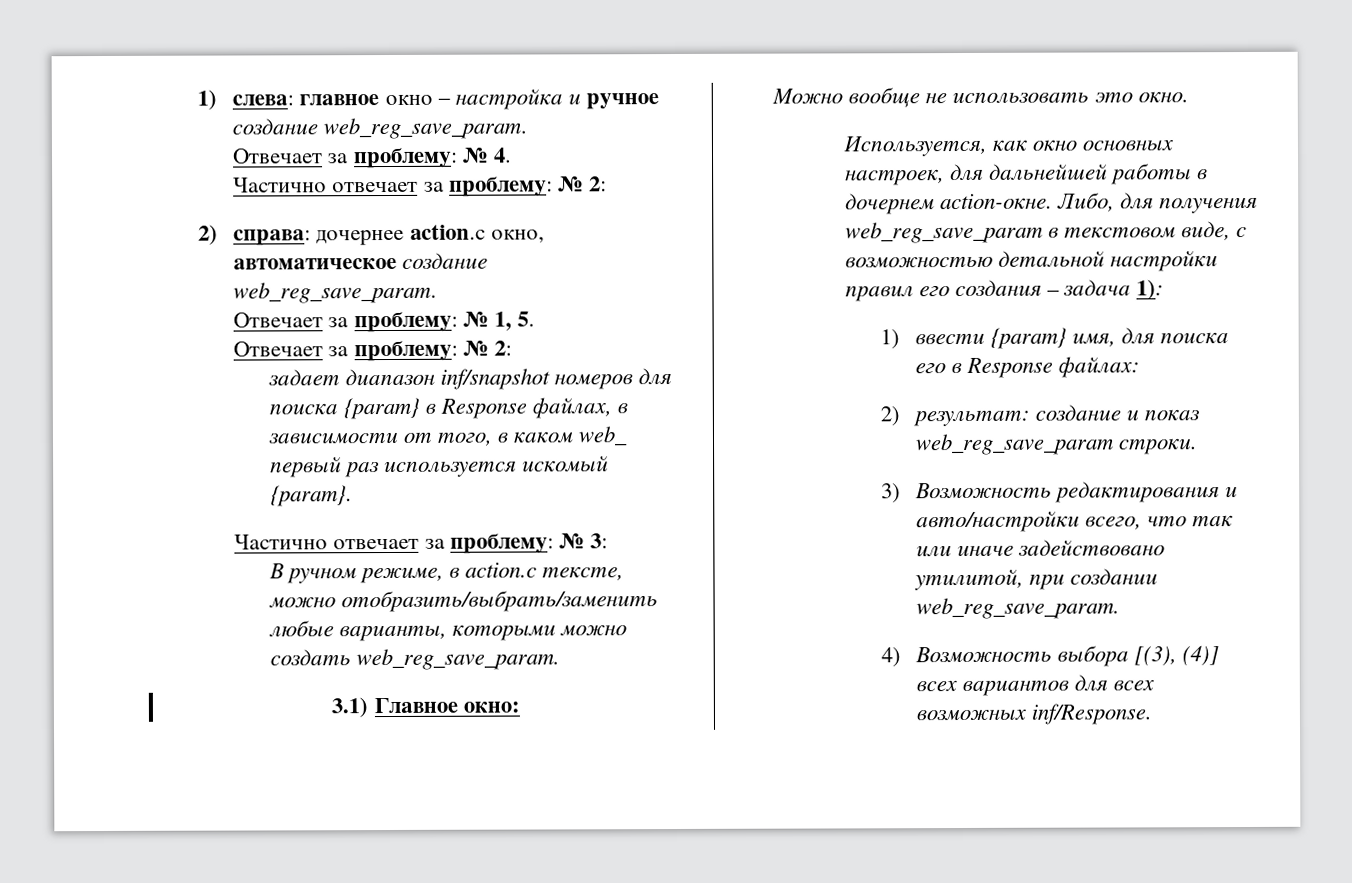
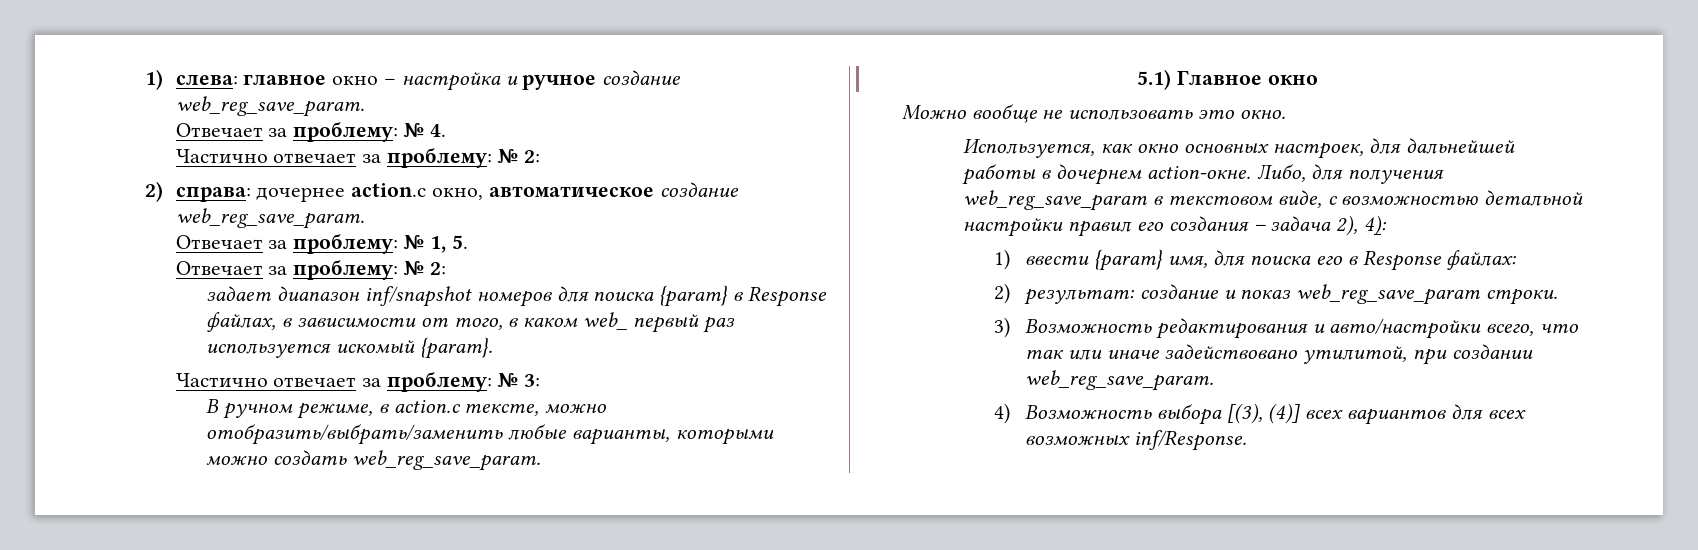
[331,697,520,718] 3.1) Главное окно: -> [1137,69,1318,90] 5.1) Главное окно
[1135,279,1164,300] 1): -> [1336,215,1388,236] 2), 4):

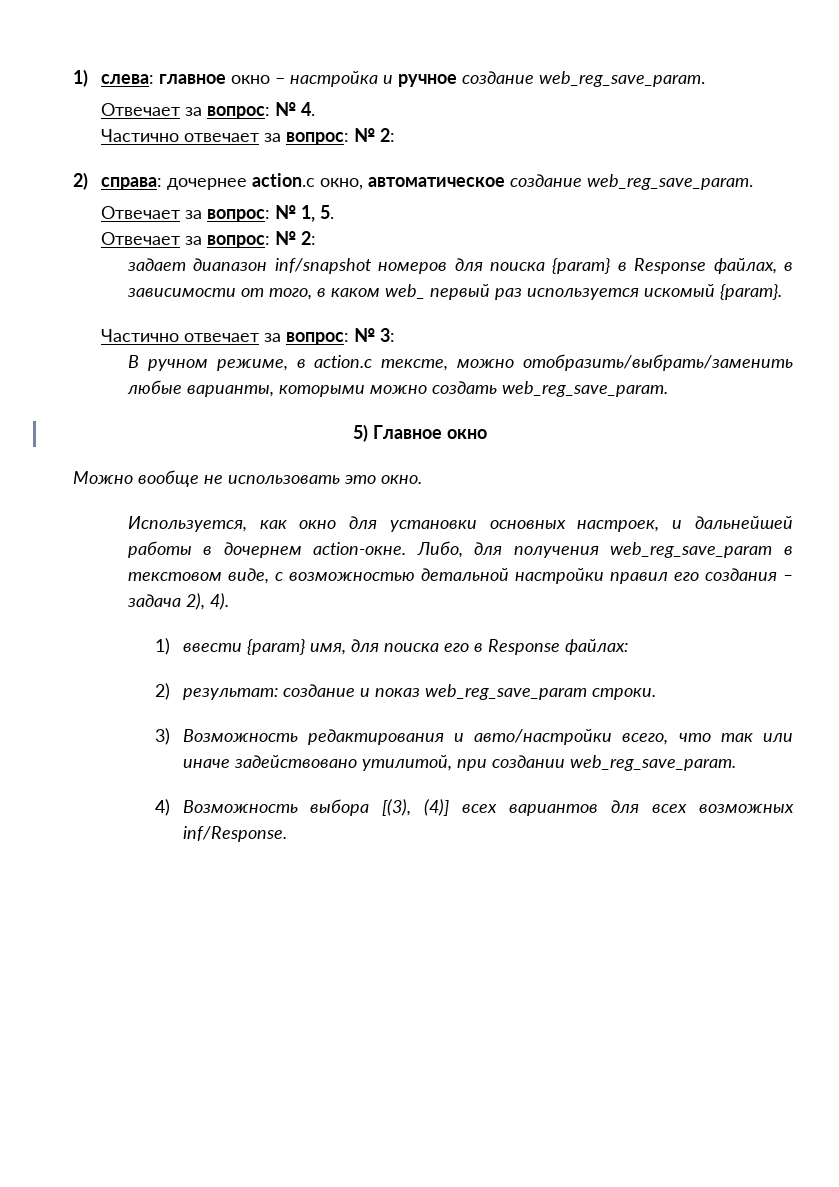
[293,122,399,142] проблему: -> [206,106,270,119] вопрос:
[387,148,493,168] проблему: -> [285,132,349,145] вопрос:
[293,234,399,254] проблему: -> [206,209,270,222] вопрос:
[293,260,399,280] проблему: -> [206,235,270,248] вопрос:
[387,372,493,392] проблему: -> [285,332,349,345] вопрос:
[1137,69,1172,90] 5.1) -> [352,424,368,442] 5)
(1179, 148) none -> [349,516,477,532] для установки
[1369,138,1402,154] для -> [672,520,683,529] и
[1364,215,1388,236] 4): -> [209,593,229,610] 4).

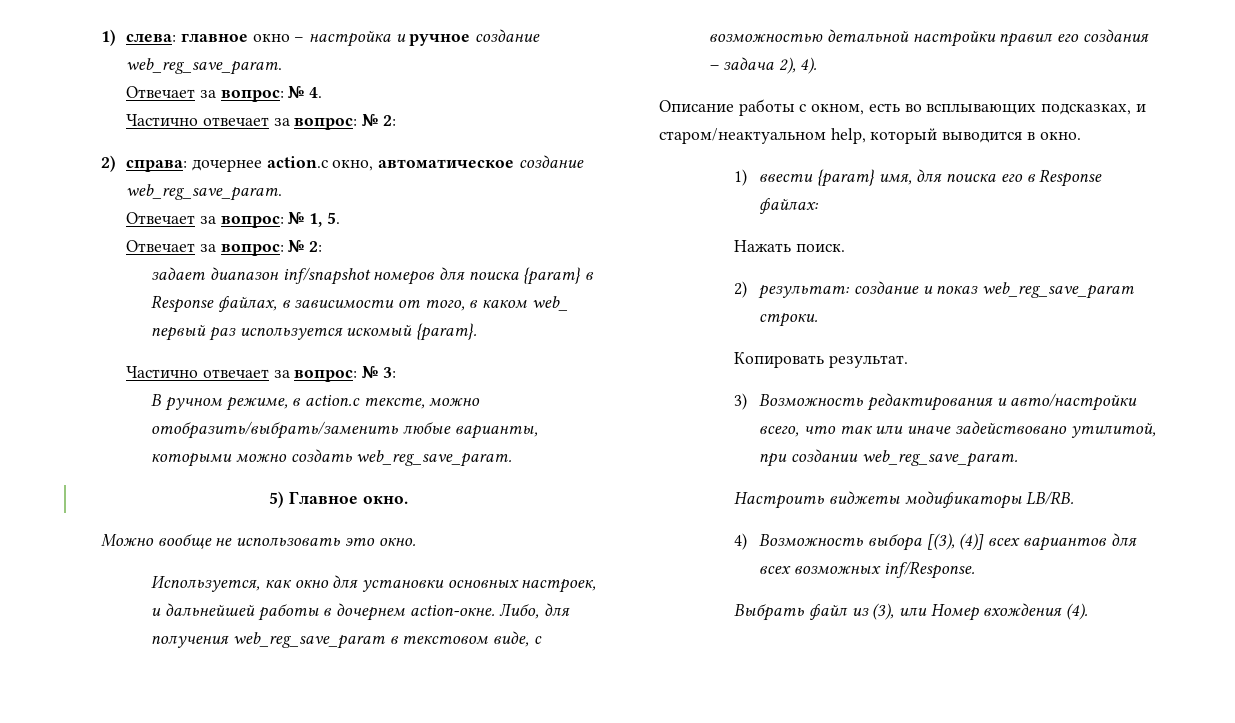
[446,429,487,439] окно -> [362,496,408,504] окно.
(229, 601) none -> [659,99,1146,116] [659,128,1081,144] // Описание работы с окном, есть во всплывающих подсказках, и старом/неактуальном help, который выводится в окно.
(628, 647) none -> [734,240,845,252] // Нажать поиск.
(656, 694) none -> [734,352,908,368] // Копировать результат.
(736, 763) none -> [734,491,1075,509] // Настроить виджеты модификаторы LB/RB.
(287, 834) none -> [734,603,1089,621] // Выбрать файл из (3), или Номер вхождения (4).

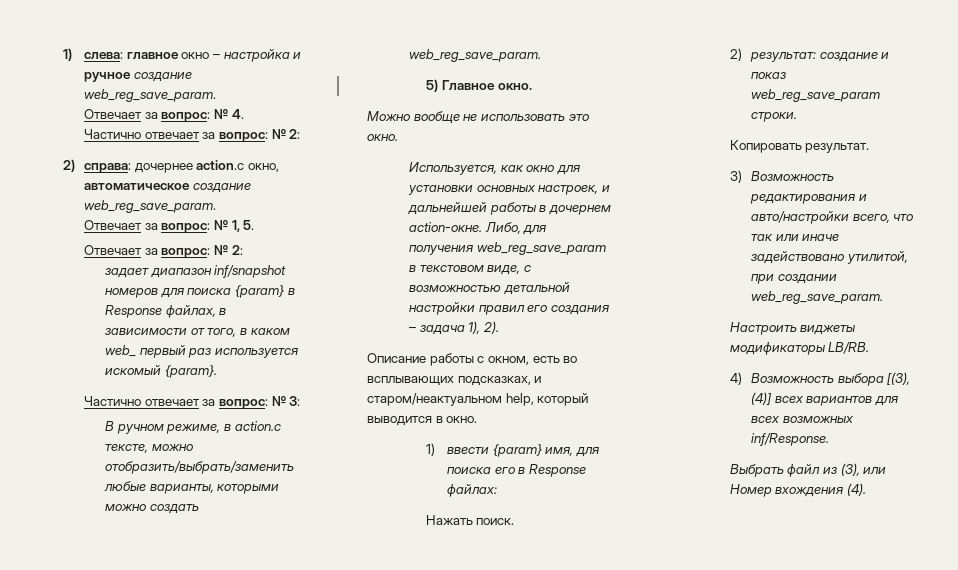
[778,57,818,74] 2), 4). -> [468,321,500,334] 1), 2).

